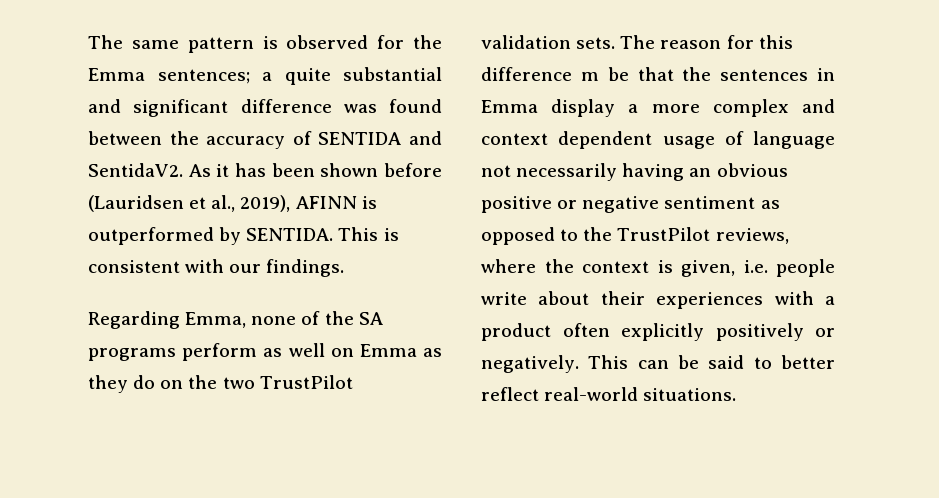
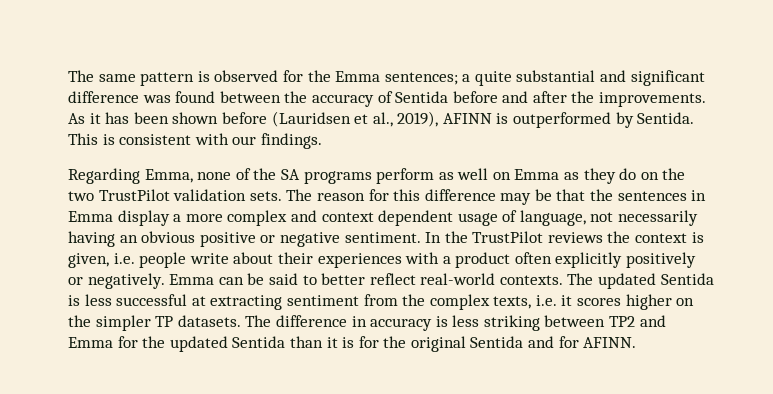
[318,131,442,145] [88,163,183,177] SENTIDA and SentidaV2. -> [395,91,707,107] Sentida before and after the improvements.
[246,228,334,241] SENTIDA. -> [637,112,695,124] Sentida.
[580,72,599,81] m -> [500,193,532,205] may
[753,131,835,149] language -> [519,210,586,226] language,
[664,196,780,209] [481,227,789,245] [481,259,536,273] sentiment as opposed to the TrustPilot reviews, where -> [344,231,603,243] sentiment. In the TrustPilot reviews
[588,355,629,369] This -> [169,274,215,285] Emma
[643,388,737,401] situations. -> [499,273,714,289] [68,294,695,310] [68,315,666,331] [68,336,637,352] contexts. The updated Sentida is less successful at extracting sentiment from the complex texts, i.e. it scores higher on the simpler TP datasets. The difference in accuracy is less striking between TP2 and Emma for the updated Sentida than it is for the original Sentida and for AFINN.

